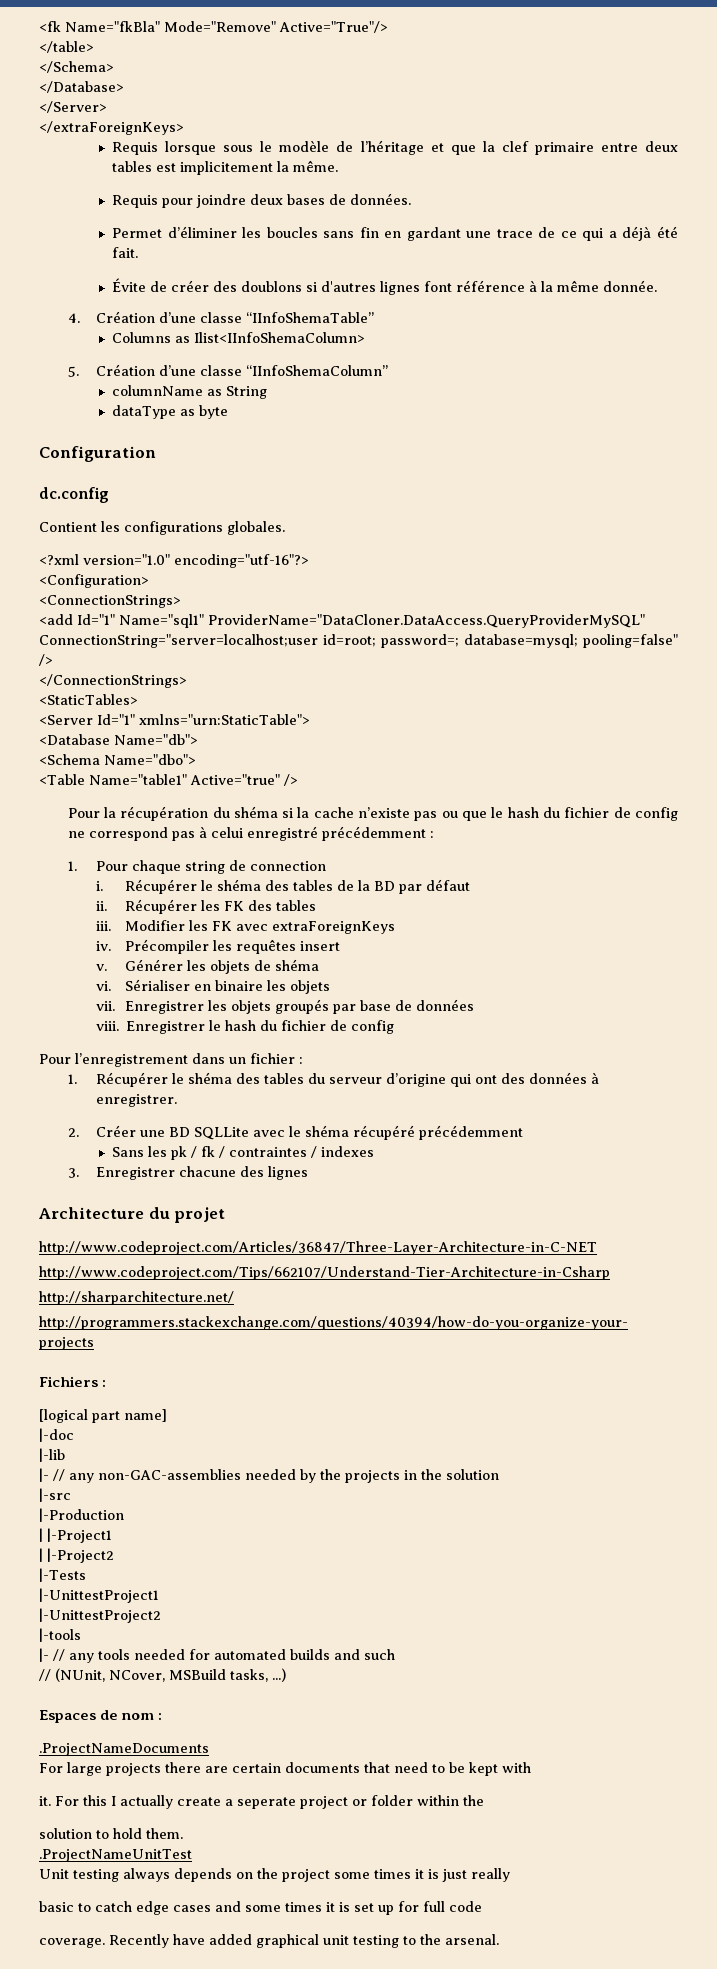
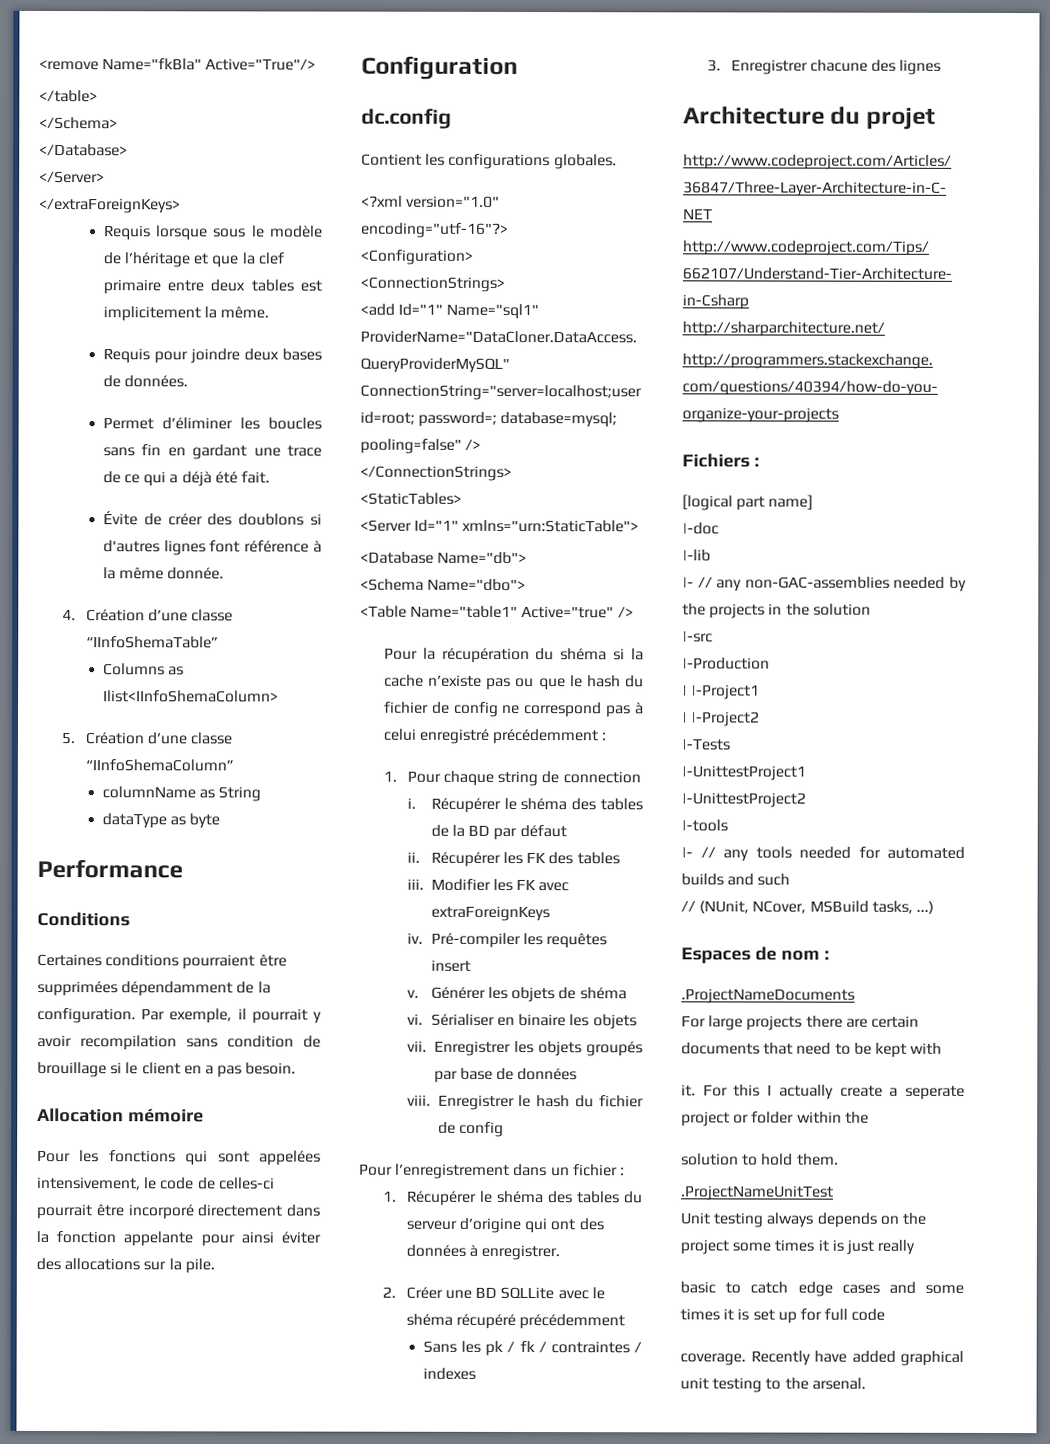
[39,21,276,32] <fk Name="fkBla" Mode="Remove" -> [39,58,203,71] <remove Name="fkBla"
(229, 412) none -> [37,858,183,879] [37,911,130,927] [37,953,287,970] [37,980,271,997] [37,1007,322,1024] [37,1034,321,1051] [37,1061,297,1078] [37,1107,204,1123] [37,1149,321,1166] [37,1176,275,1191] [36,1203,320,1220] [36,1230,321,1247] [36,1257,215,1274] // Performance // Conditions // Certaines conditions pourraient être supprimées dépendamment de la configuration. Par exemple, il pourrait y avoir recompilation sans condition de brouillage si le client en a pas besoin. // Allocation mémoire // Pour les fonctions qui sont appelées intensivement, le code de celles-ci pourrait être incorporé directement dans la fonction appelante pour ainsi éviter des allocations sur la pile.
[124,939,209,954] Précompiler -> [430,932,521,948] Pré-compiler

